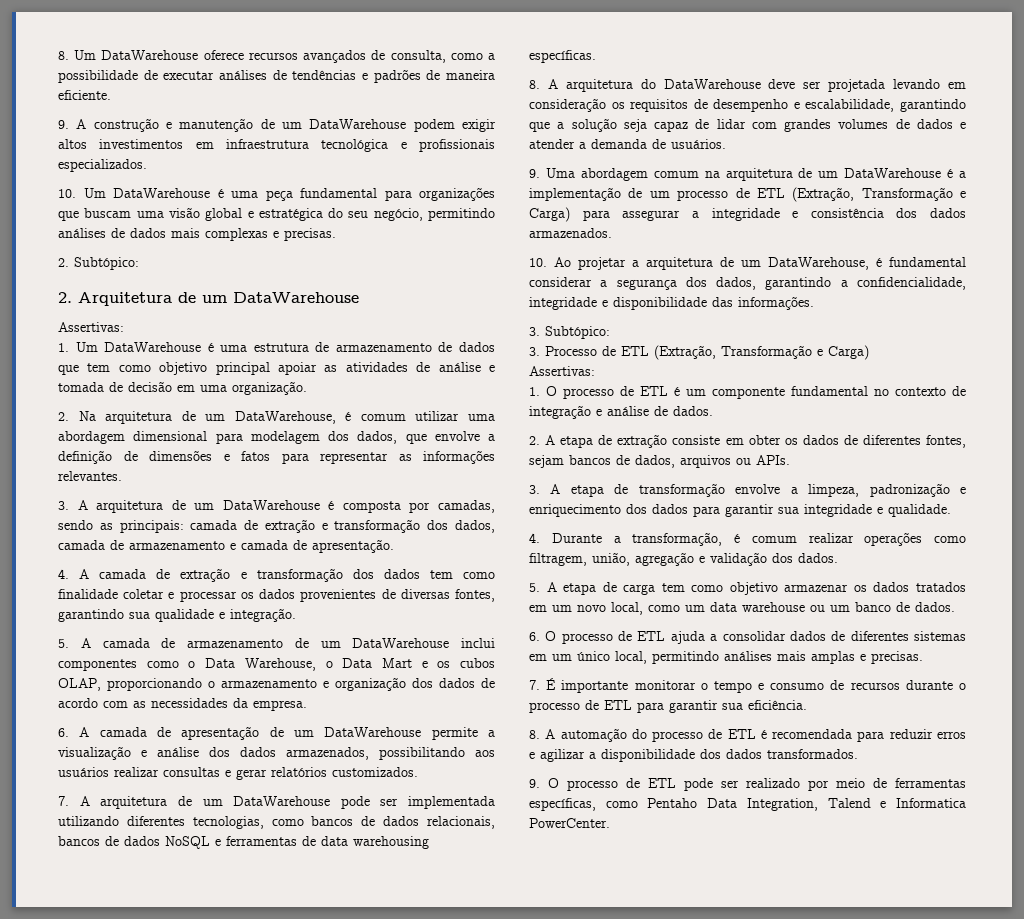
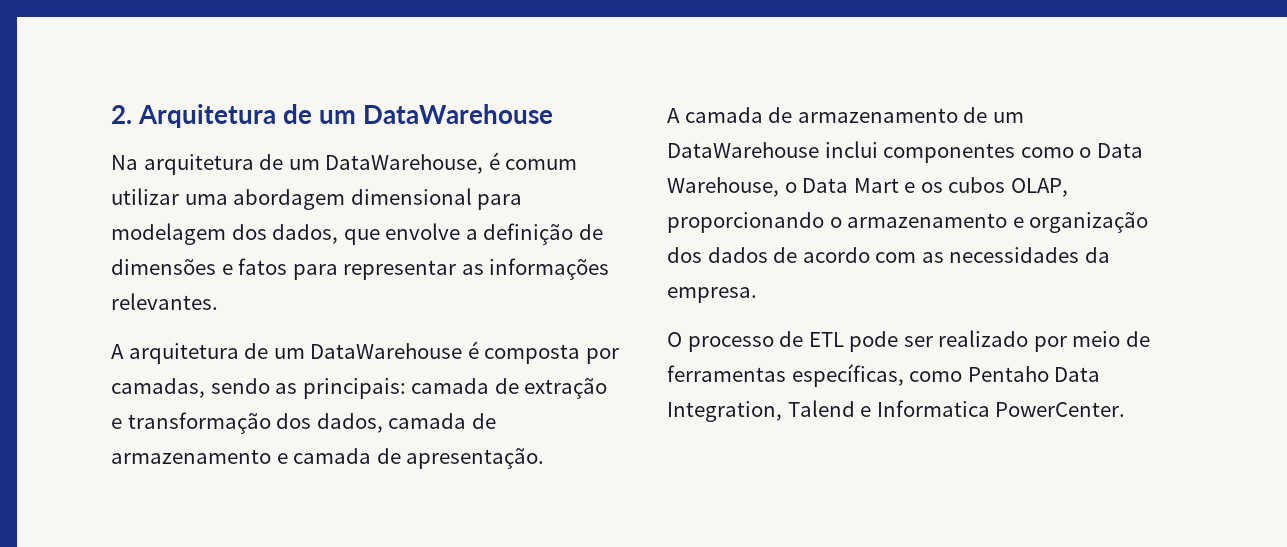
[58,50,496,63] [58,69,496,83] [58,90,111,100] [58,118,496,132] [58,139,495,152] [58,159,147,172] [58,187,495,201] [58,207,496,221] [58,228,336,241] [58,257,139,270] 8. Um DataWarehouse oferece recursos avançados de consulta, como a possibilidade de executar análises de tendências e padrões de maneira eficiente. // 9. A construção e manutenção de um DataWarehouse podem exigir altos investimentos em infraestrutura tecnológica e profissionais especializados. // 10. Um DataWarehouse é uma peça fundamental para organizações que buscam uma visão global e estratégica do seu negócio, permitindo análises de dados mais complexas e precisas. // 2. Subtópico: // -> (111, 114) none
[58,322,124,332] [58,342,495,352] [58,362,495,375] [58,381,307,395] [58,412,69,421] Assertivas: // 1. Um DataWarehouse é uma estrutura de armazenamento de dados que tem como objetivo principal apoiar as atividades de análise e tomada de decisão em uma organização. // 2. -> (554, 114) none
[58,501,69,510] 3. -> (218, 301) none
[58,568,496,582] [58,589,496,602] [58,608,296,622] [58,639,69,648] 4. A camada de extração e transformação dos dados tem como finalidade coletar e processar os dados provenientes de diversas fontes, garantindo sua qualidade e integração. // 5. -> (545, 458) none
[58,726,495,740] [58,746,495,760] [58,767,418,780] [58,796,495,809] [58,816,495,829] [58,836,429,849] [529,50,596,63] [529,79,967,92] [529,98,966,112] [529,118,966,132] [529,139,726,149] [529,168,966,181] [529,187,966,202] [529,207,966,222] [529,228,612,238] [529,257,966,270] [529,277,966,290] [529,296,814,310] [529,326,610,339] [529,345,869,360] [529,366,595,376] [529,386,966,399] [529,405,713,419] [529,434,966,448] [529,455,790,468] [529,483,966,497] [529,504,951,517] [529,532,966,546] [529,552,838,566] [529,582,966,595] [529,602,955,615] [529,631,966,644] [529,651,923,664] [529,678,966,693] [529,700,807,713] [529,728,966,742] [529,749,858,762] [529,779,540,788] 6. A camada de apresentação de um DataWarehouse permite a visualização e análise dos dados armazenados, possibilitando aos usuários realizar consultas e gerar relatórios customizados. // 7. A arquitetura de um DataWarehouse pode ser implementada utilizando diferentes tecnologias, como bancos de dados relacionais, bancos de dados NoSQL e ferramentas de data warehousing específicas. // 8. A arquitetura do DataWarehouse deve ser projetada levando em consideração os requisitos de desempenho e escalabilidade, garantindo que a solução seja capaz de lidar com grandes volumes de dados e atender a demanda de usuários. // 9. Uma abordagem comum na arquitetura de um DataWarehouse é a implementação de um processo de ETL (Extração, Transformação e Carga) para assegurar a integridade e consistência dos dados armazenados. // 10. Ao projetar a arquitetura de um DataWarehouse, é fundamental considerar a segurança dos dados, garantindo a confidencialidade, integridade e disponibilidade das informações. // 3. Subtópico: // 3. Processo de ETL (Extração, Transformação e Carga) // Assertivas: // 1. O processo de ETL é um componente fundamental no contexto de integração e análise de dados. // 2. A etapa de extração consiste em obter os dados de diferentes fontes, sejam bancos de dados, arquivos ou APIs. // 3. A etapa de transformação envolve a limpeza, padronização e enriquecimento dos dados para garantir sua integridade e qualidade. // 4. Durante a transformação, é comum realizar operações como filtragem, união, agregação e validação dos dados. // 5. A etapa de carga tem como objetivo armazenar os dados tratados em um novo local, como um data warehouse ou um banco de dados. // 6. O processo de ETL ajuda a consolidar dados de diferentes sistemas em um único local, permitindo análises mais amplas e precisas. // 7. É importante monitorar o tempo e consumo de recursos durante o processo de ETL para garantir sua eficiência. // 8. A automação do processo de ETL é recomendada para reduzir erros e agilizar a disponibilidade dos dados transformados. // 9. -> (757, 295) none

